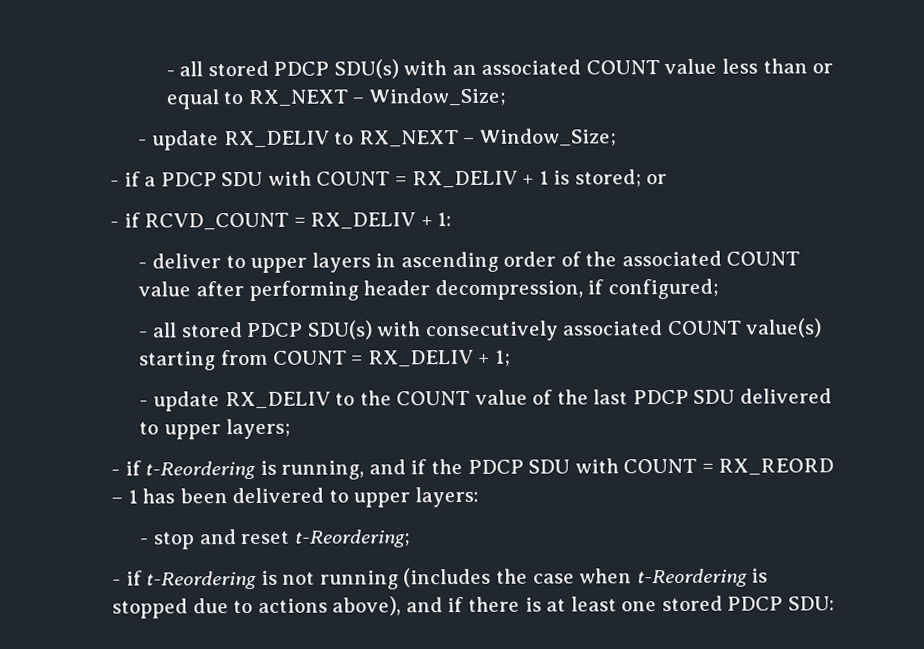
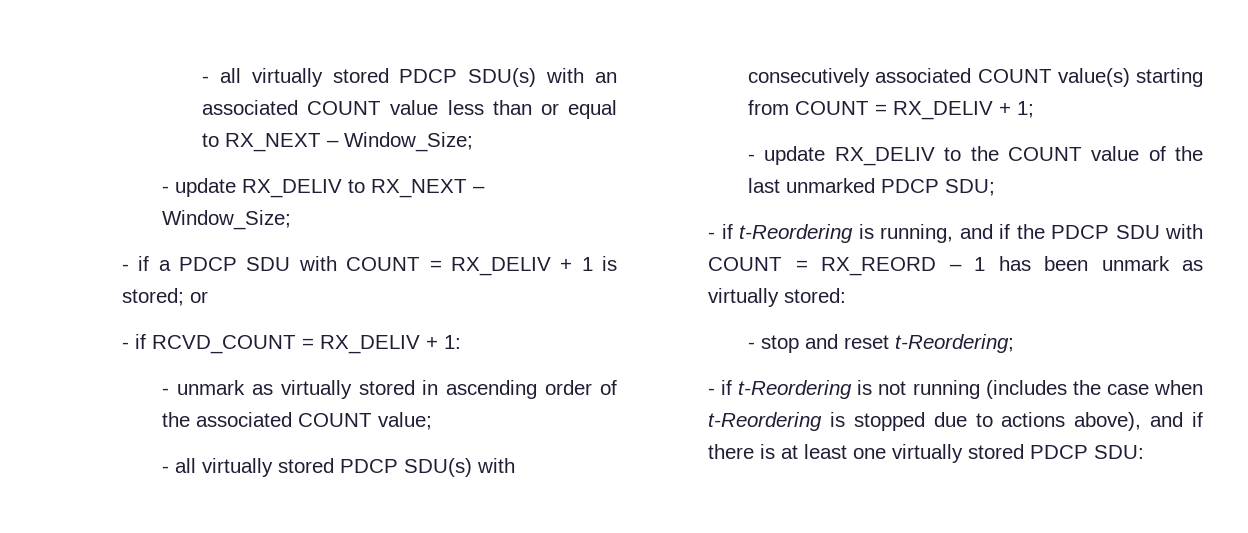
[165,61,204,77] - all -> [202,68,323,87] - all virtually
[151,252,371,273] deliver to upper layers -> [176,380,415,399] unmark as virtually stored
[138,278,719,302] [139,322,177,338] value after performing header decompression, if configured; // - all -> [378,412,433,430] [162,458,274,477] value; // - all virtually
[632,388,832,405] [139,418,291,440] PDCP SDU delivered to upper layers; -> [786,178,996,196] unmarked PDCP SDU;
[232,486,479,508] delivered to upper layers: -> [1101,256,1203,271] [708,288,847,307] unmark as virtually stored:
(658, 606) none -> [892,444,964,463] virtually

